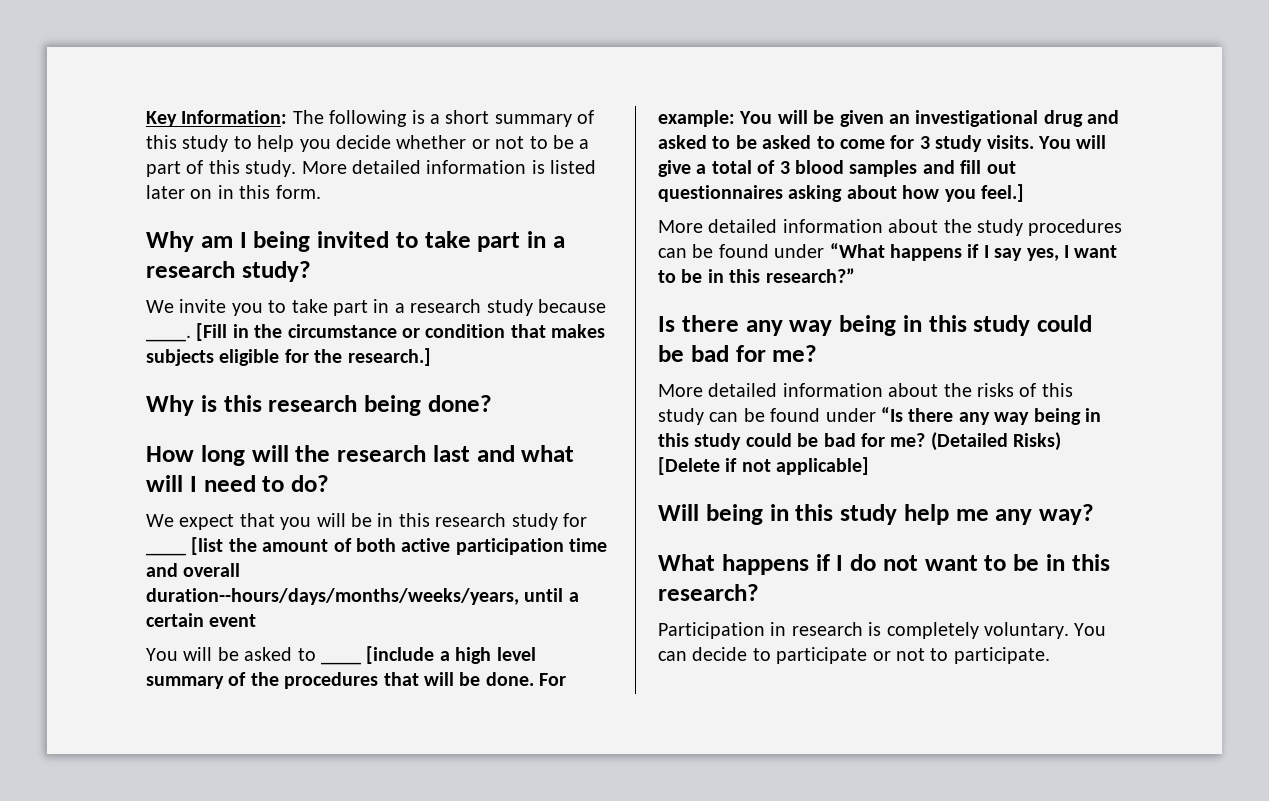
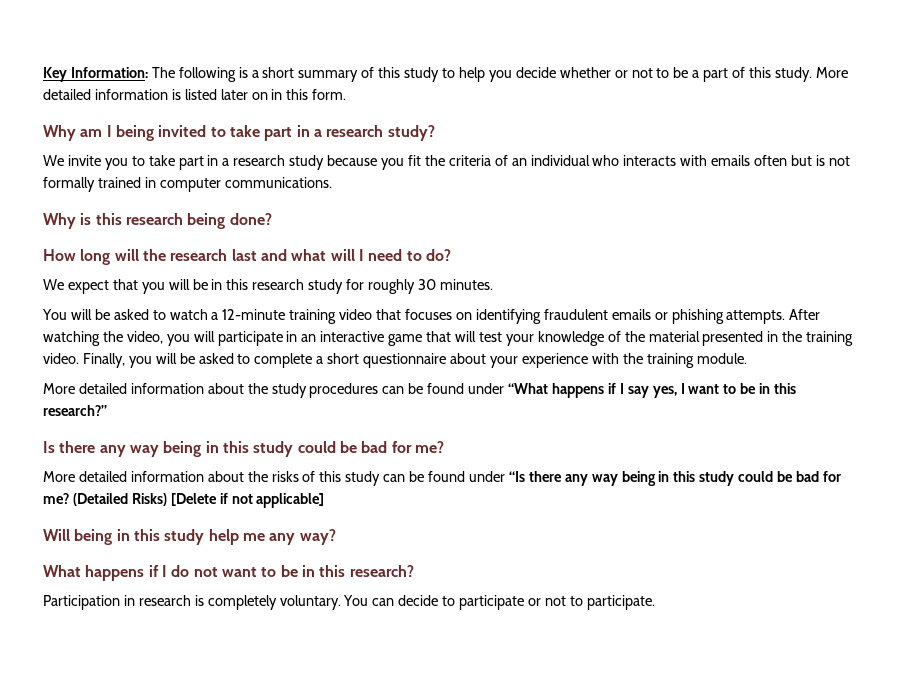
[146,323,606,342] [146,348,431,366] ____. [Fill in the circumstance or condition that makes subjects eligible for the research.] -> [381,155,850,170] [43,177,332,192] you fit the criteria of an individual who interacts with emails often but is not formally trained in computer communications.
[146,537,608,556] [146,563,241,577] [146,588,579,605] [146,613,257,627] ____ [list the amount of both active participation time and overall duration--hours/days/months/weeks/years, until a certain event -> [368,279,493,294] roughly 30 minutes.
[321,646,536,665] [146,672,567,689] [658,110,1120,127] [658,135,1107,152] [658,160,1016,177] [658,184,1024,202] ____ [include a high level summary of the procedures that will be done. For example: You will be given an investigational drug and asked to be asked to come for 3 study visits. You will give a total of 3 blood samples and fill out questionnaires asking about how you feel.] -> [169,309,821,324] [43,331,854,346] [43,353,747,368] watch a 12-minute training video that focuses on identifying fraudulent emails or phishing attempts. After watching the video, you will participate in an interactive game that will test your knowledge of the material presented in the training video. Finally, you will be asked to complete a short questionnaire about your experience with the training module.

